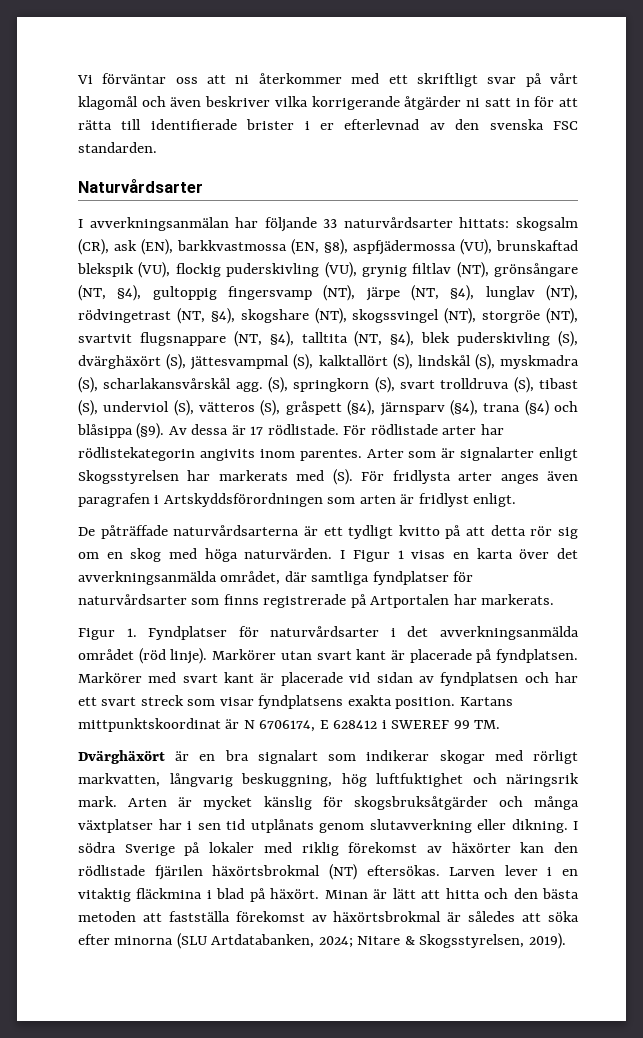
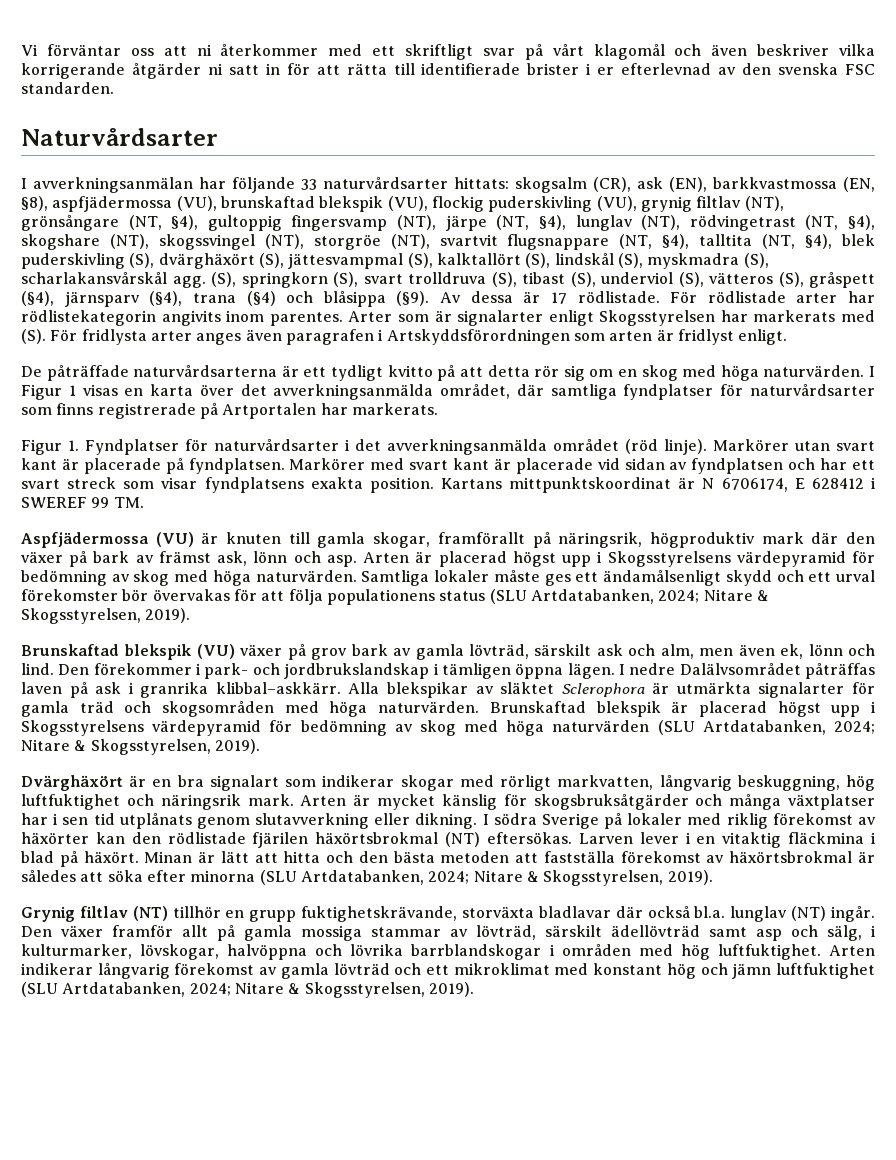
(501, 724) none -> [21,532,876,548] [21,551,876,567] [21,570,876,586] [21,589,769,605] [21,608,191,624] [21,644,876,660] [21,663,876,679] [21,682,875,698] [21,701,877,717] [21,720,875,736] [21,739,260,755] // Aspfjädermossa (VU) är knuten till gamla skogar, framförallt på näringsrik, högproduktiv mark där den växer på bark av främst ask, lönn och asp. Arten är placerad högst upp i Skogsstyrelsens värdepyramid för bedömning av skog med höga naturvärden. Samtliga lokaler måste ges ett ändamålsenligt skydd och ett urval förekomster bör övervakas för att följa populationens status (SLU Artdatabanken, 2024; Nitare & Skogsstyrelsen, 2019). // Brunskaftad blekspik (VU) växer på grov bark av gamla lövträd, särskilt ask och alm, men även ek, lönn och lind. Den förekommer i park- och jordbrukslandskap i tämligen öppna lägen. I nedre Dalälvsområdet påträffas laven på ask i granrika klibbal–askkärr. Alla blekspikar av släktet Sclerophora är utmärkta signalarter för gamla träd och skogsområden med höga naturvärden. Brunskaftad blekspik är placerad högst upp i Skogsstyrelsens värdepyramid för bedömning av skog med höga naturvärden (SLU Artdatabanken, 2024; Nitare & Skogsstyrelsen, 2019).
(566, 941) none -> [21,906,876,922] [21,925,876,941] [21,944,876,960] [21,963,875,979] [21,982,474,998] // Grynig filtlav (NT) tillhör en grupp fuktighetskrävande, storväxta bladlavar där också bl.a. lunglav (NT) ingår. Den växer framför allt på gamla mossiga stammar av lövträd, särskilt ädellövträd samt asp och sälg, i kulturmarker, lövskogar, halvöppna och lövrika barrblandskogar i områden med hög luftfuktighet. Arten indikerar långvarig förekomst av gamla lövträd och ett mikroklimat med konstant hög och jämn luftfuktighet (SLU Artdatabanken, 2024; Nitare & Skogsstyrelsen, 2019).

